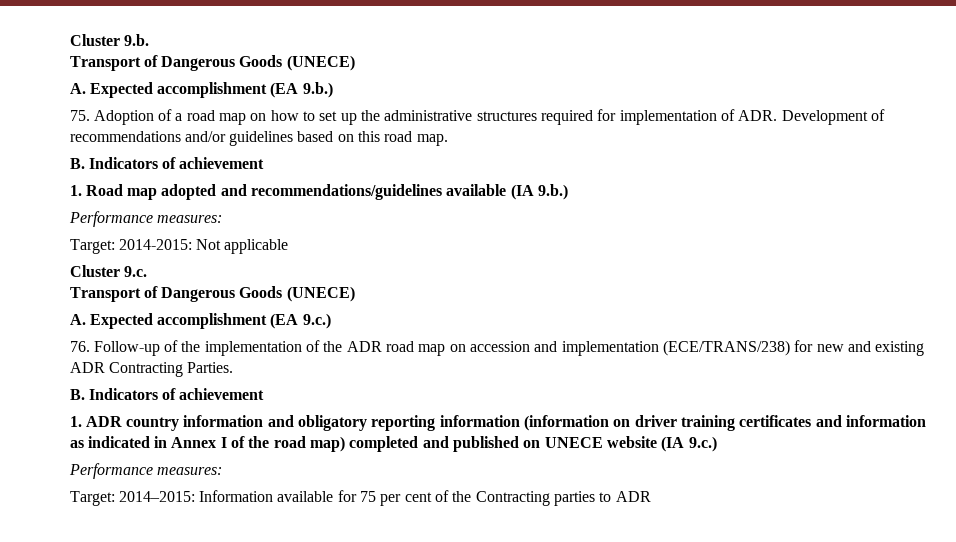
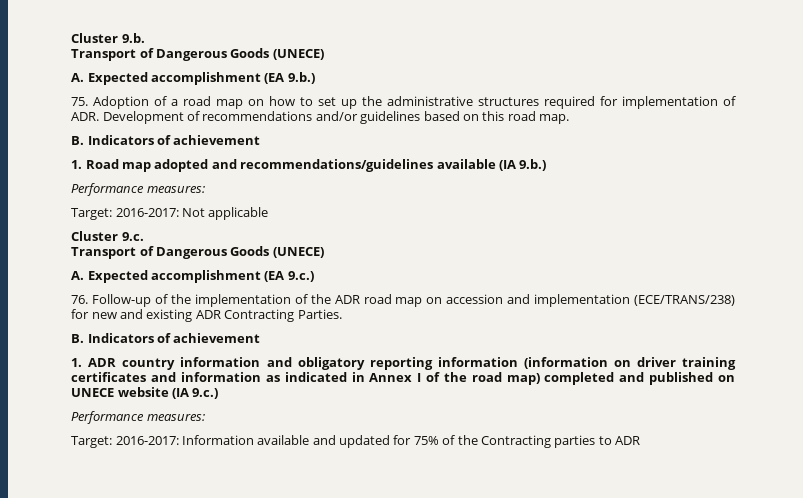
[118,239,192,250] 2014-2015: -> [115,208,179,217] 2016-2017:
[118,491,195,502] 2014–2015: -> [115,436,179,445] 2016-2017:
[337,490,432,506] for 75 per cent -> [312,435,439,448] and updated for 75%

